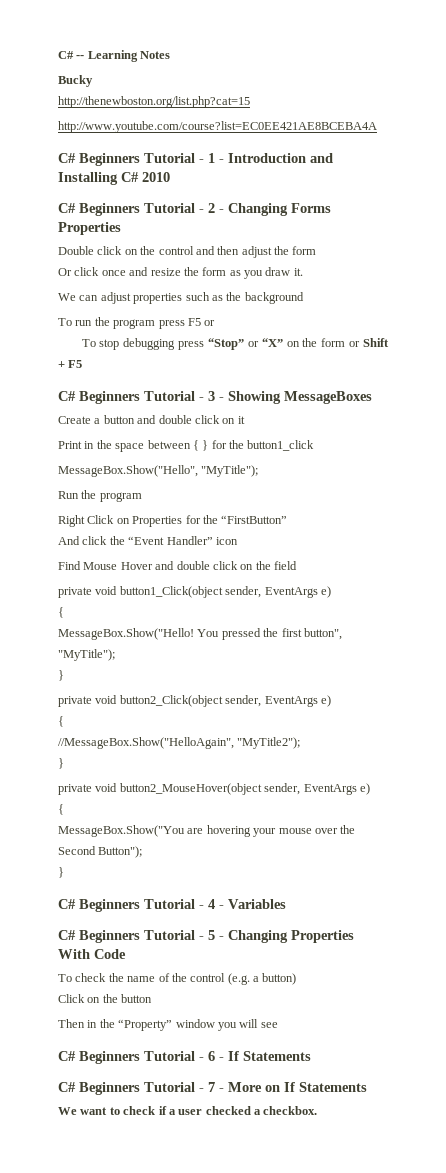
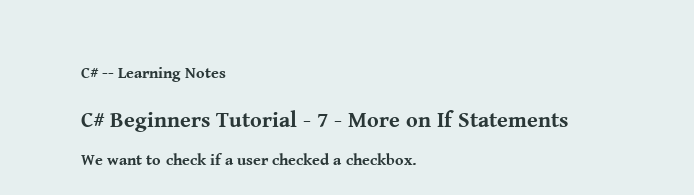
[58,75,93,87] [58,96,250,108] [58,121,377,133] [58,153,333,166] [58,172,170,185] [58,203,331,216] [58,222,121,235] [58,246,317,258] [58,267,303,279] [58,292,304,304] [58,317,216,329] [81,338,390,350] [58,360,83,368] [58,391,372,404] [58,415,245,424] [58,440,315,452] [58,465,259,477] [58,490,142,502] [58,515,288,527] [58,536,238,545] [58,561,297,570] [58,586,331,598] [58,607,64,618] [58,628,342,640] [58,649,115,661] [58,670,64,681] [58,695,331,707] [58,716,64,727] [58,737,301,749] [58,758,64,769] [58,783,370,795] [58,804,64,815] [58,825,356,837] [58,846,143,858] [58,867,64,878] [58,899,286,912] [58,930,354,943] [58,949,126,959] [58,973,297,985] [58,994,153,1003] [58,1019,278,1031] [58,1051,311,1064] // Bucky // http://thenewboston.org/list.php?cat=15 // http://www.youtube.com/course?list=EC0EE421AE8BCEBA4A // C# Beginners Tutorial - 1 - Introduction and Installing C# 2010 // C# Beginners Tutorial - 2 - Changing Forms Properties // Double click on the control and then adjust the form // Or click once and resize the form as you draw it. // We can adjust properties such as the background // To run the program press F5 or // To stop debugging press “Stop” or “X” on the form or Shift + F5 // C# Beginners Tutorial - 3 - Showing MessageBoxes // Create a button and double click on it // Print in the space between { } for the button1_click // MessageBox.Show("Hello", "MyTitle"); // Run the program // Right Click on Properties for the “FirstButton” // And click the “Event Handler” icon // Find Mouse Hover and double click on the field // private void button1_Click(object sender, EventArgs e) // { // MessageBox.Show("Hello! You pressed the first button", "MyTitle"); // } // private void button2_Click(object sender, EventArgs e) // { // //MessageBox.Show("HelloAgain", "MyTitle2"); // } // private void button2_MouseHover(object sender, EventArgs e) // { // MessageBox.Show("You are hovering your mouse over the Second Button"); // } // C# Beginners Tutorial - 4 - Variables // C# Beginners Tutorial - 5 - Changing Properties With Code // To check the name of the control (e.g. a button) // Click on the button // Then in the “Property” window you will see // C# Beginners Tutorial - 6 - If Statements -> (226, 73) none

